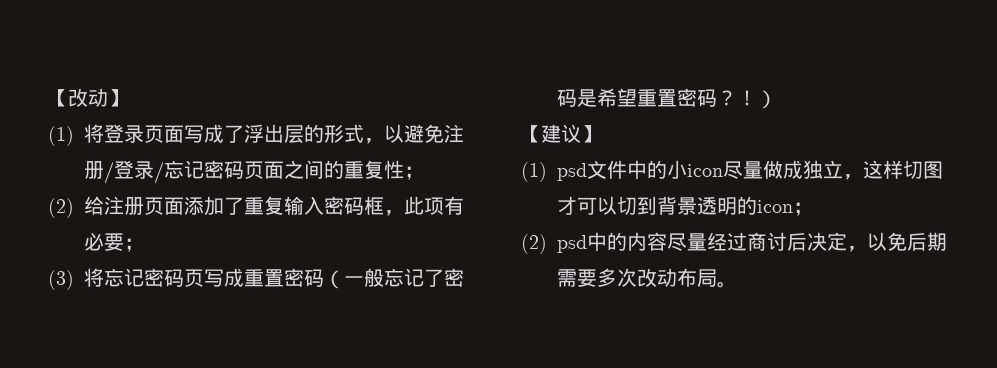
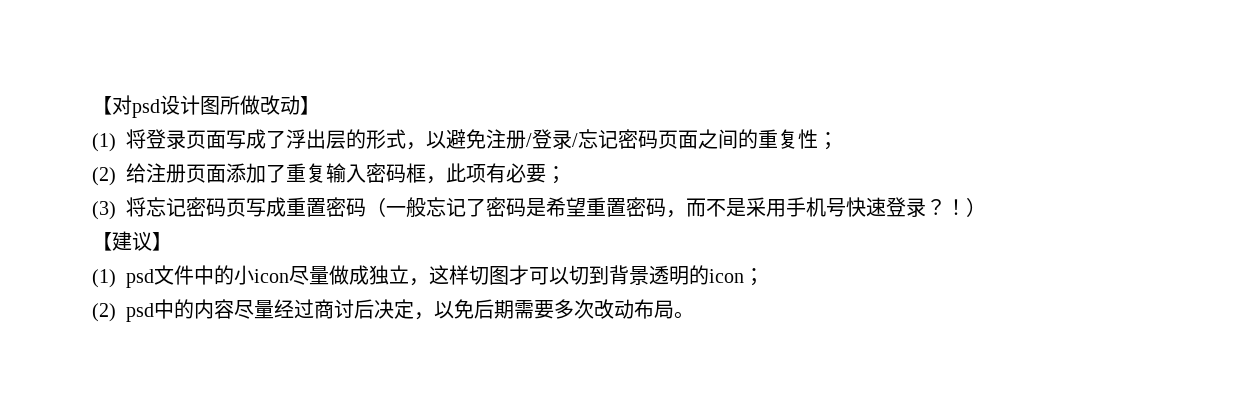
[48,89,68,107] 【 -> [92,95,260,118] 【对psd设计图所做
(717, 98) none -> [666,197,926,218] ，而不是采用手机号快速登录

